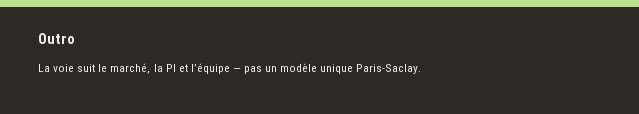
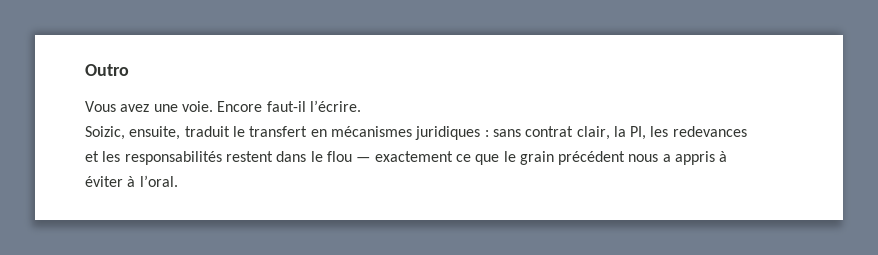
[38,63,422,74] La voie suit le marché, la PI et l’équipe — pas un modèle unique Paris-Saclay. -> [85,100,361,112] [85,126,747,140] [85,151,728,165] [85,175,178,187] Vous avez une voie. Encore faut-il l’écrire. // Soizic, ensuite, traduit le transfert en mécanismes juridiques : sans contrat clair, la PI, les redevances et les responsabilités restent dans le flou — exactement ce que le grain précédent nous a appris à éviter à l’oral.

